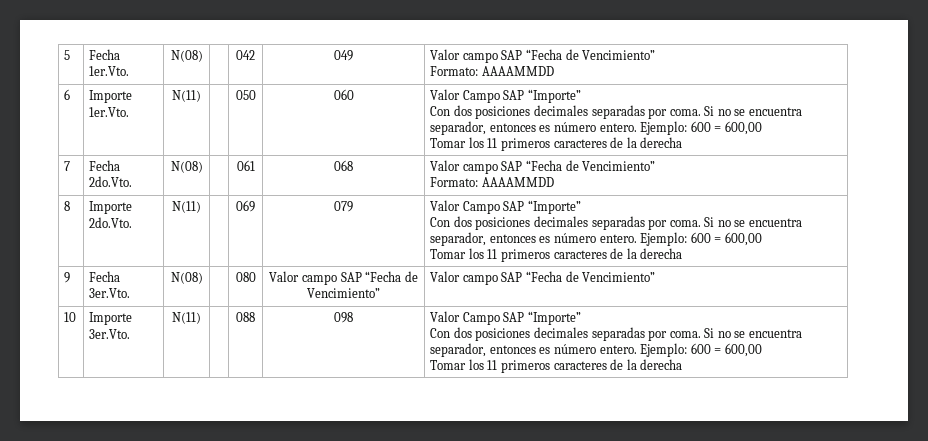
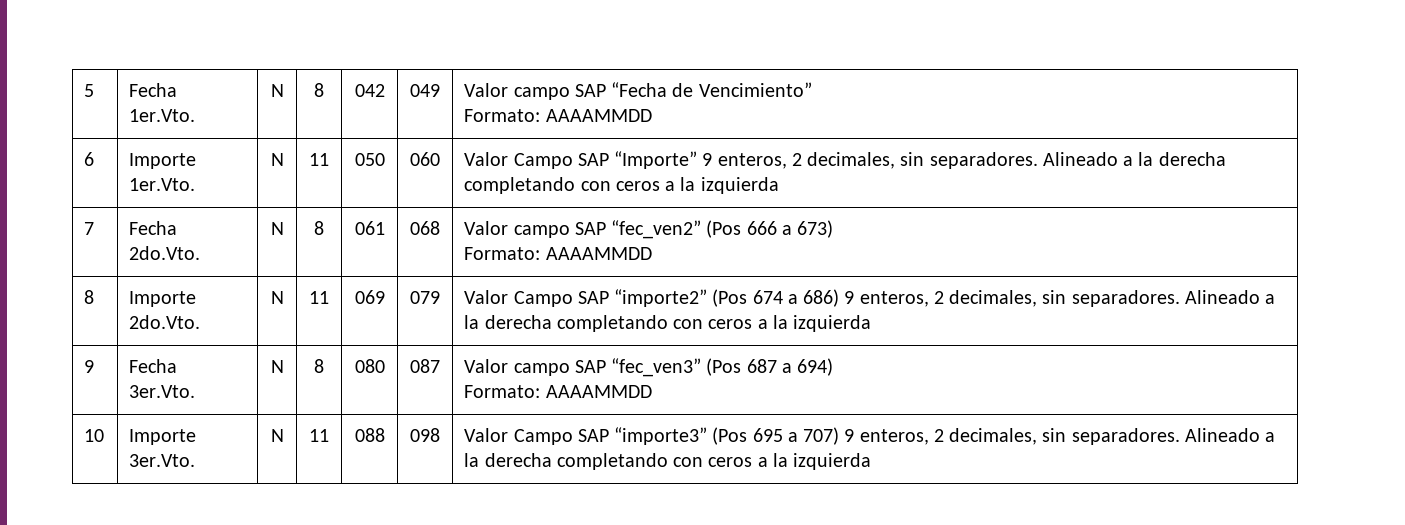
[170,50,203,62] N(08) | -> [270,84,284,97] [314,83,324,97] N | 8
[172,90,201,102] N(11) | -> [270,153,284,166] [309,153,329,166] N | 11
[430,105,802,119] [430,121,762,135] [430,137,683,151] // Con dos posiciones decimales separadas por coma. Si no se encuentra separador, entonces es número entero. Ejemplo: 600 = 600,00 // Tomar los 11 primeros caracteres de la derecha -> [702,152,1226,169] [464,177,779,194] 9 enteros, 2 decimales, sin separadores. Alineado a la derecha completando con ceros a la izquierda
[170,161,203,173] N(08) | -> [270,222,284,235] [314,221,324,235] N | 8
[526,160,656,171] “Fecha de Vencimiento” -> [611,220,834,239] “fec_ven2” (Pos 666 a 673)
[172,201,201,213] N(11) | -> [270,291,284,304] [309,291,329,304] N | 11
[528,200,582,214] [430,216,802,230] [430,232,762,246] [430,248,683,262] “Importe” // Con dos posiciones decimales separadas por coma. Si no se encuentra separador, entonces es número entero. Ejemplo: 600 = 600,00 // Tomar los 11 primeros caracteres de la derecha -> [614,289,1276,307] [464,315,872,332] “importe2” (Pos 674 a 686) 9 enteros, 2 decimales, sin separadores. Alineado a la derecha completando con ceros a la izquierda
[170,272,203,284] N(08) | -> [270,360,284,373] [314,359,324,373] N | 8
[269,271,418,285] [307,288,380,298] [430,271,656,285] | Valor campo SAP “Fecha de Vencimiento” | Valor campo SAP “Fecha de Vencimiento” -> [410,359,440,373] [464,358,834,377] [464,385,652,398] | 087 | Valor campo SAP “fec_ven3” (Pos 687 a 694) // Formato: AAAAMMDD
[172,312,201,324] N(11) | -> [270,429,284,442] [309,429,329,442] N | 11
[528,311,582,325] [430,327,802,341] [430,343,762,357] [430,359,683,373] “Importe” // Con dos posiciones decimales separadas por coma. Si no se encuentra separador, entonces es número entero. Ejemplo: 600 = 600,00 // Tomar los 11 primeros caracteres de la derecha -> [614,427,1276,445] [464,453,872,470] “importe3” (Pos 695 a 707) 9 enteros, 2 decimales, sin separadores. Alineado a la derecha completando con ceros a la izquierda

